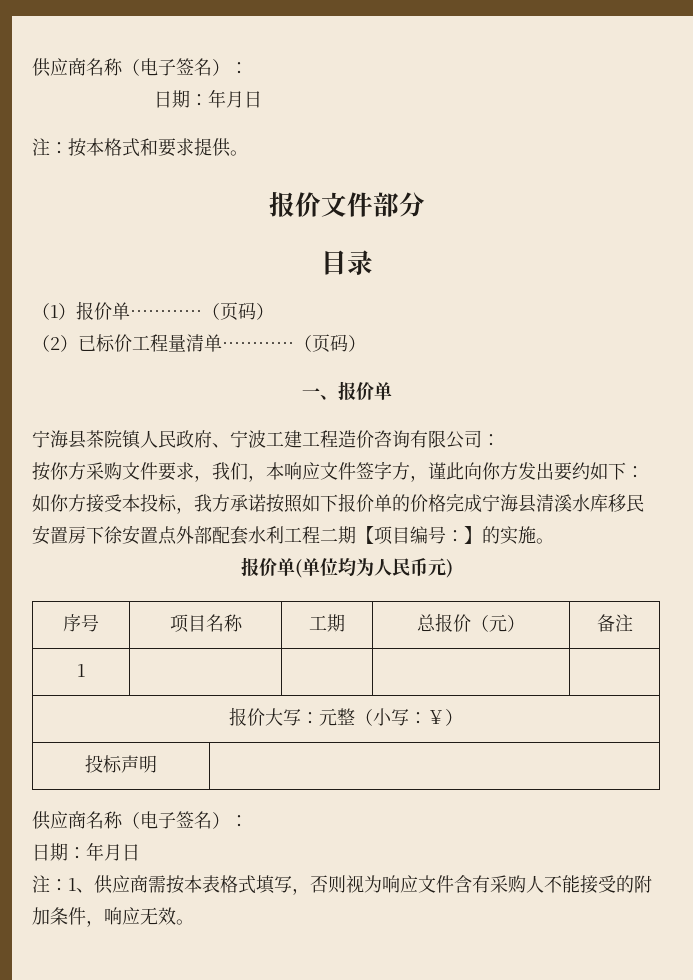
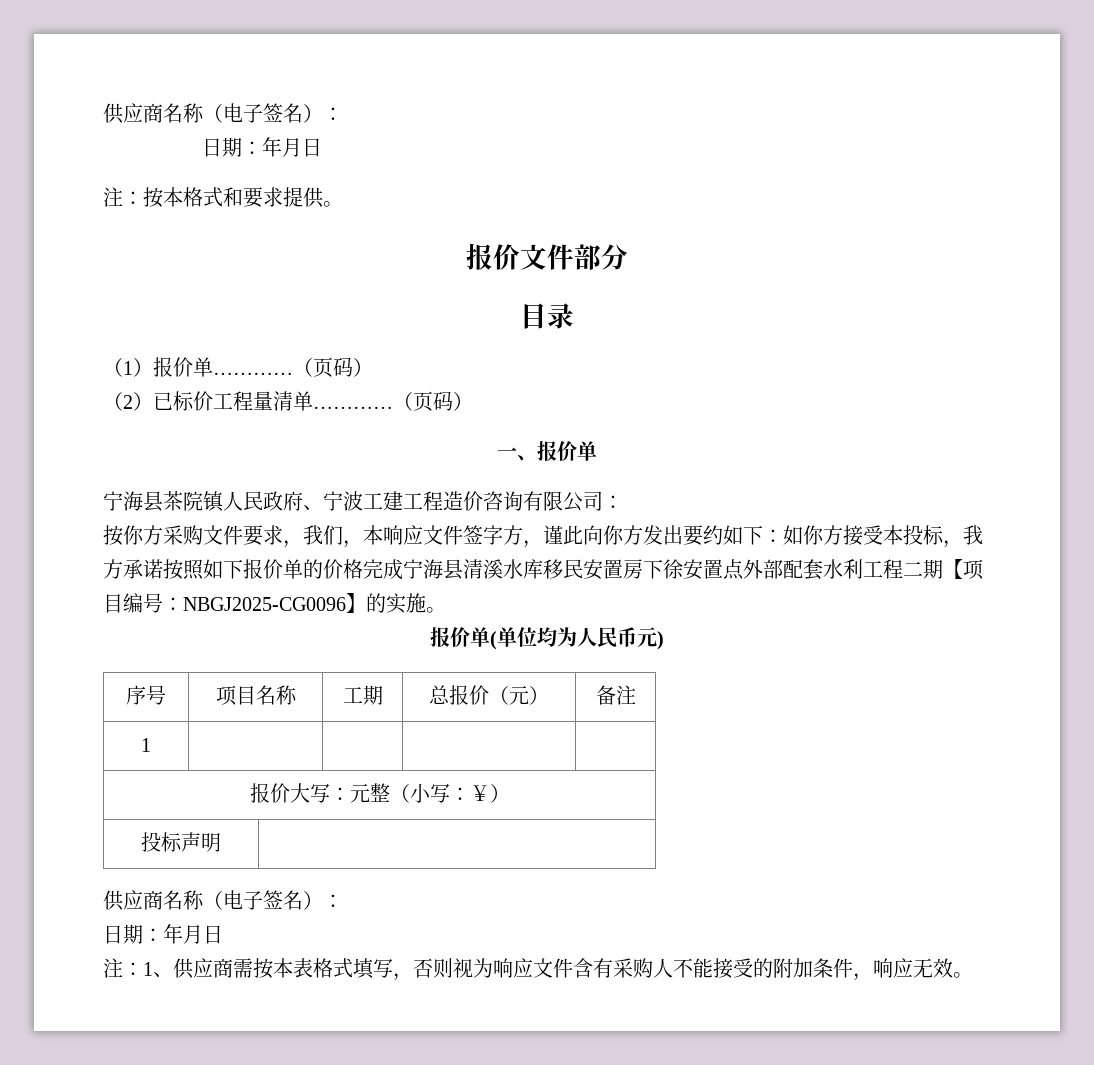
(464, 536) none -> [183,597,346,611] NBGJ2025-CG0096

